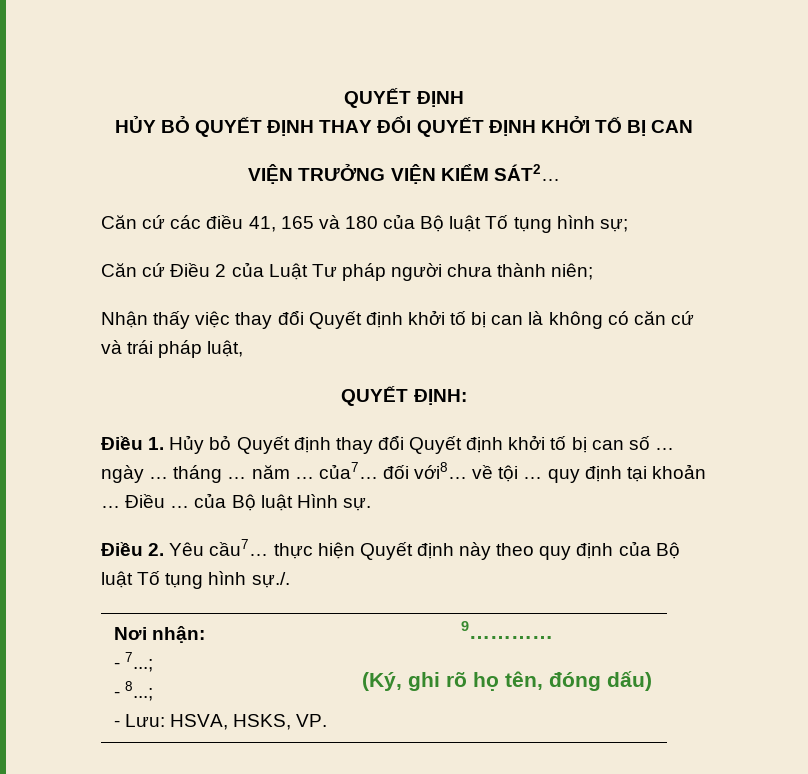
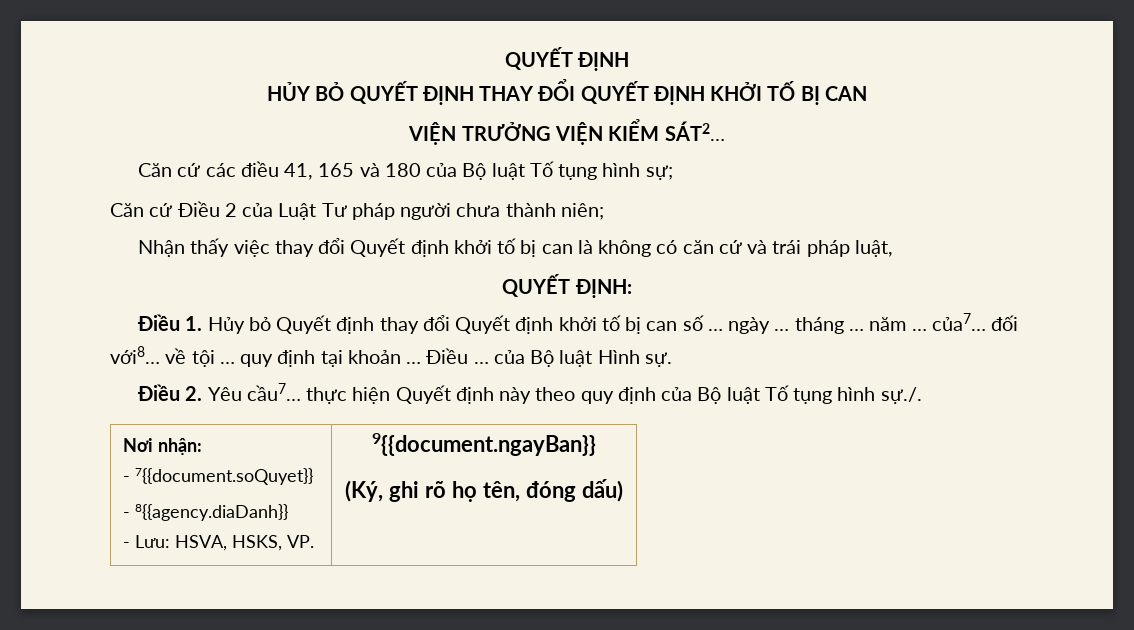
[124,652,153,672] [113,681,153,701] 7...; // - 8...; -> [134,468,313,485] [122,504,288,521] 7{{document.soQuyet}} // - 8{{agency.diaDanh}}
[460,621,553,639] 9………… -> [372,433,596,456] 9{{document.ngayBan}}

